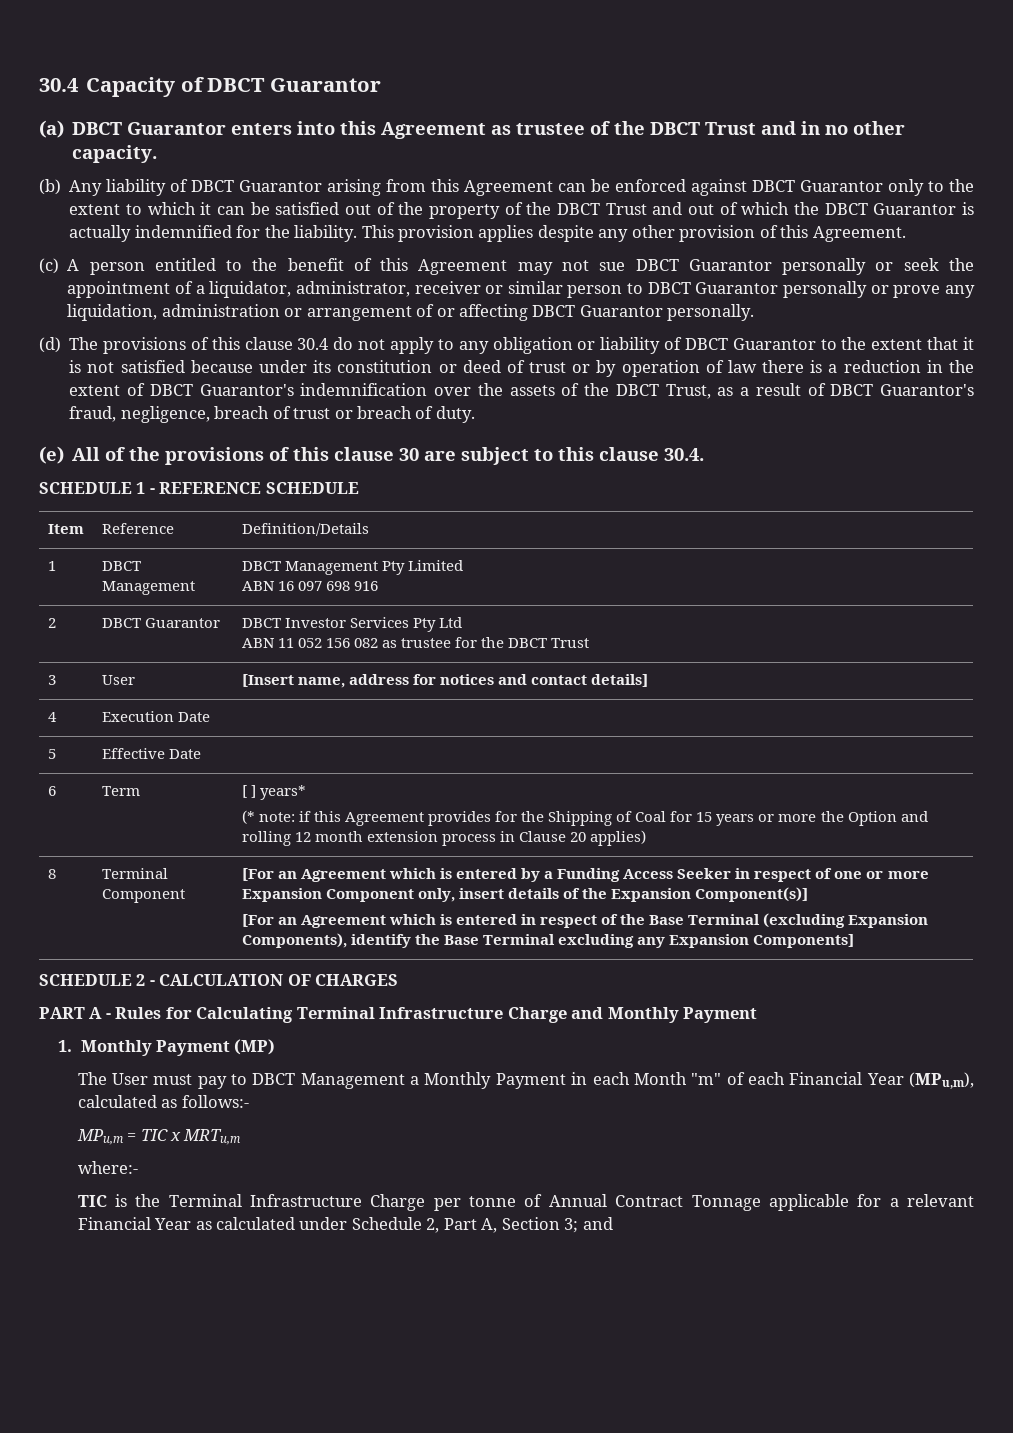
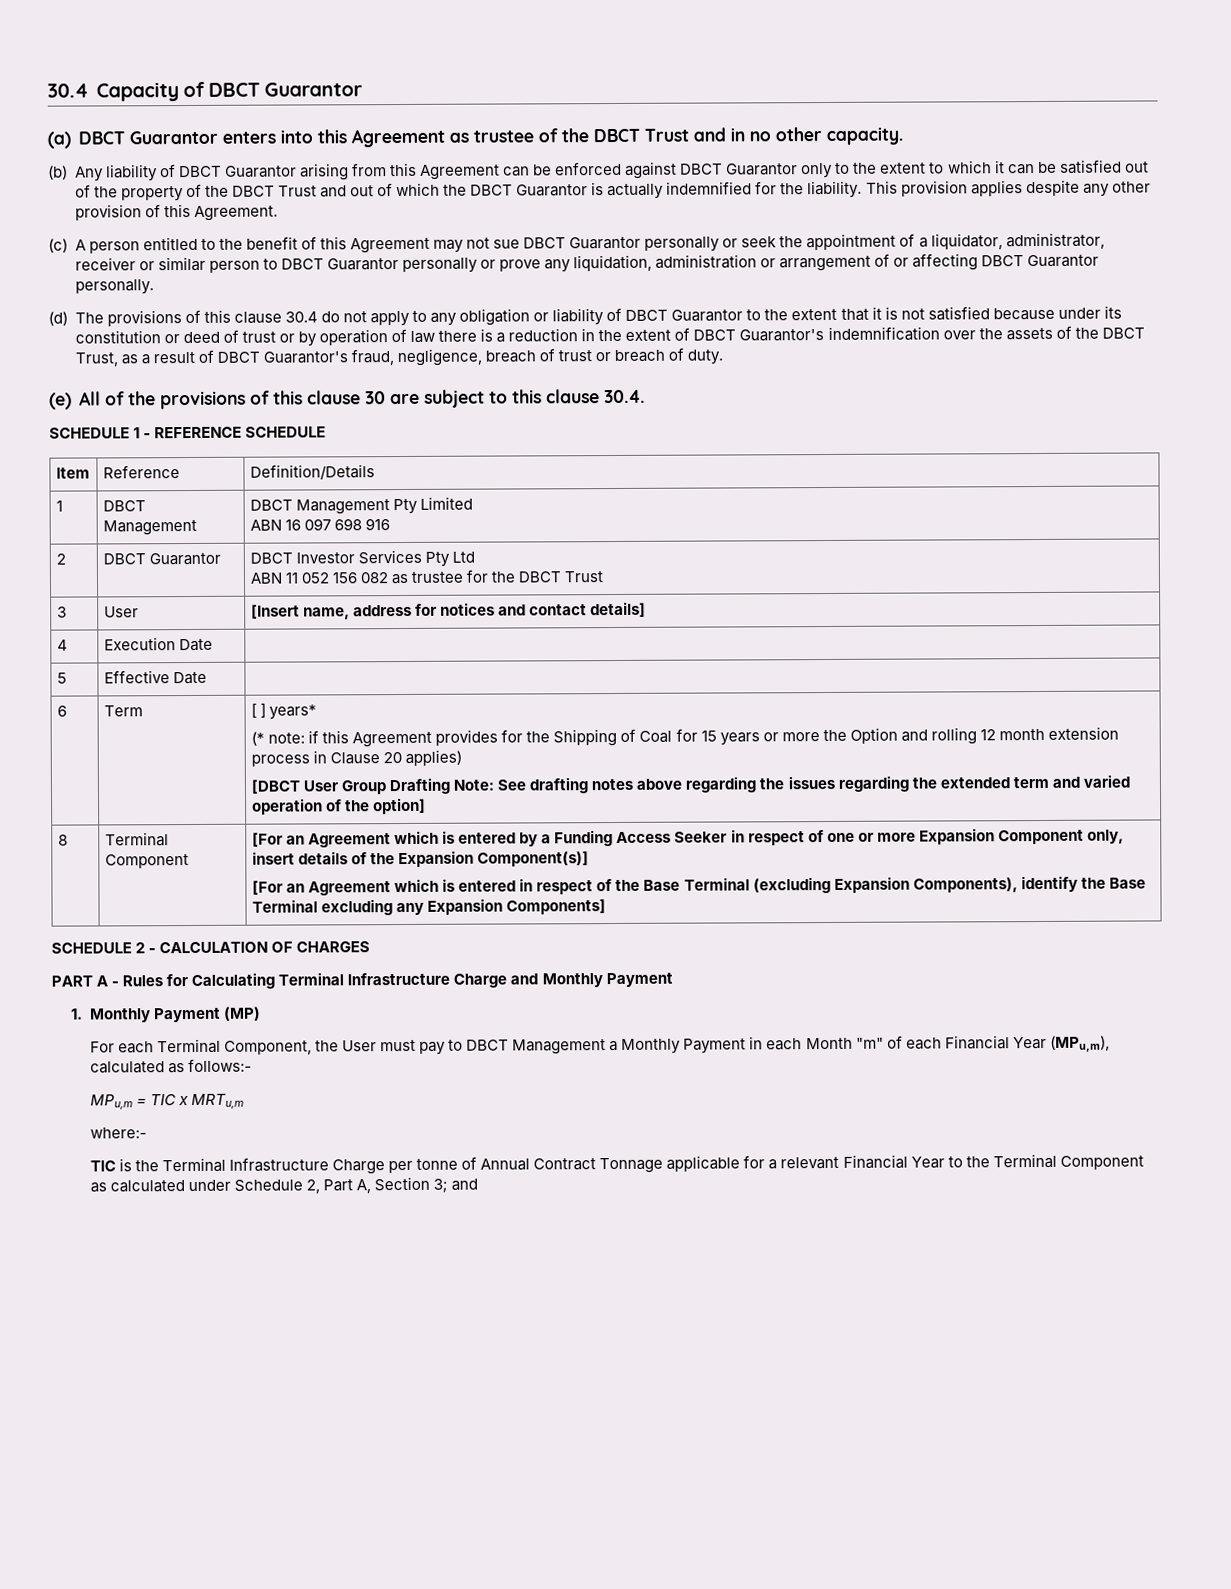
(647, 838) none -> [250,774,1130,795] [251,797,427,815] // [DBCT User Group Drafting Note: See drafting notes above regarding the issues regarding the extended term and varied operation of the option]
[77,1072,107,1085] The -> [89,1038,339,1055] For each Terminal Component, the
(192, 1224) none -> [947,1153,1144,1170] to the Terminal Component

